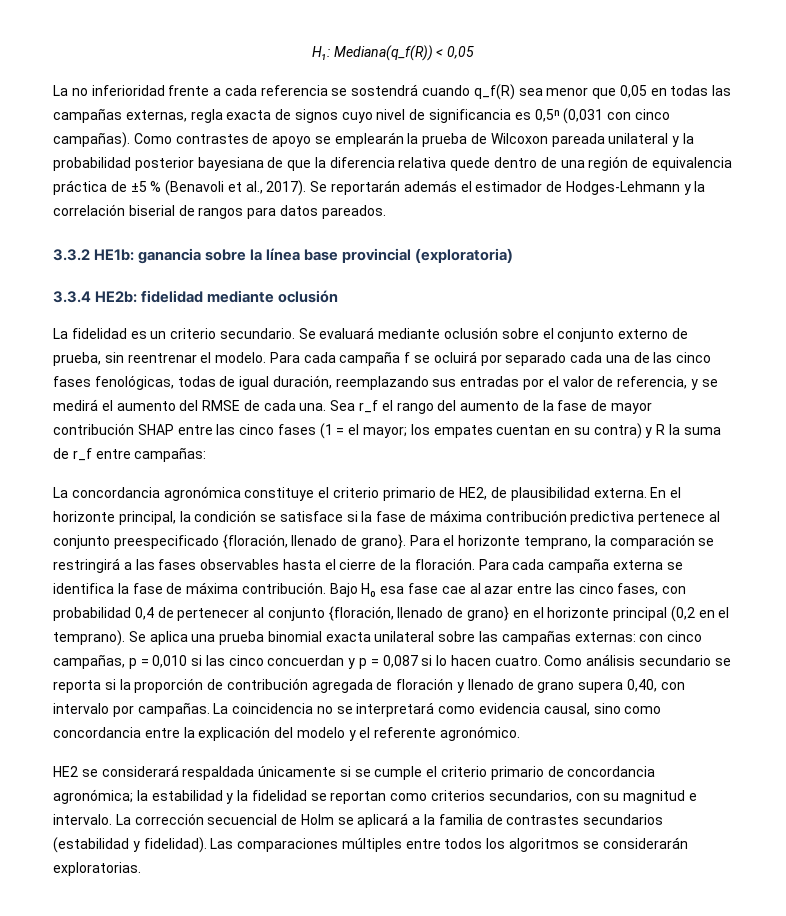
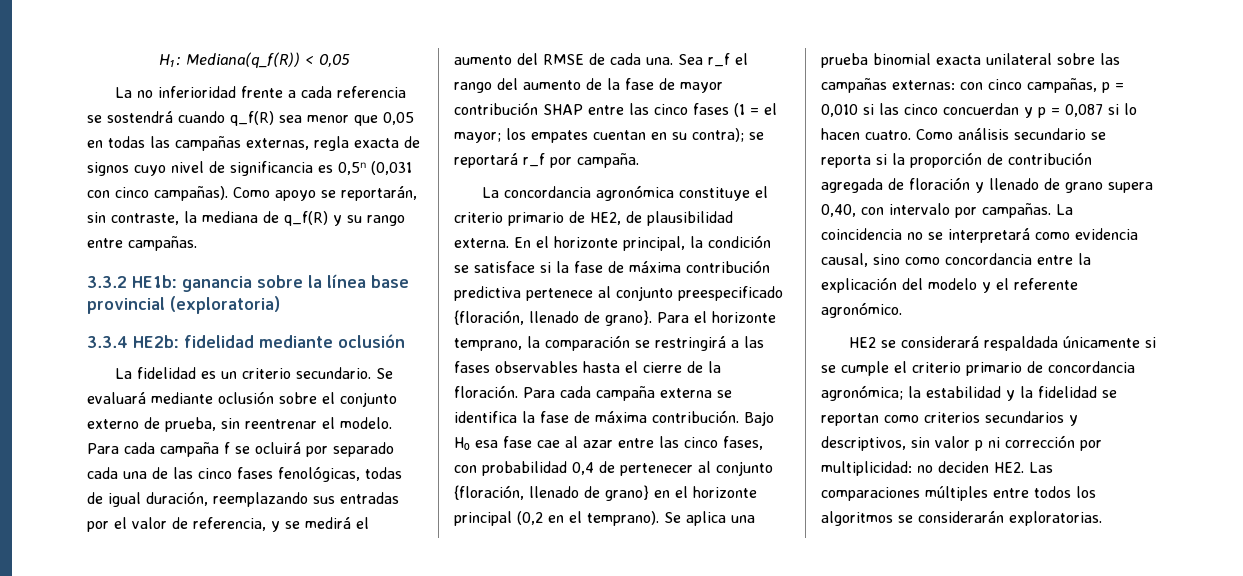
[175,132,694,147] [53,156,732,171] [53,180,706,196] [53,204,386,219] contrastes de apoyo se emplearán la prueba de Wilcoxon pareada unilateral y la probabilidad posterior bayesiana de que la diferencia relativa quede dentro de una región de equivalencia práctica de ±5 % (Benavoli et al., 2017). Se reportarán además el estimador de Hodges-Lehmann y la correlación biserial de rangos para datos pareados. -> [275,186,417,201] [87,211,405,226] [87,236,197,251] apoyo se reportarán, sin contraste, la mediana de q_f(R) y su rango entre campañas.
[593,423,721,439] [53,447,207,462] contra) y R la suma de r_f entre campañas: -> [692,128,764,142] [454,153,639,168] contra); se reportará r_f por campaña.
[488,790,697,804] [53,813,664,828] [53,837,207,853] secundarios, con su magnitud e intervalo. La corrección secuencial de Holm se aplicará a la familia de contrastes secundarios (estabilidad y fidelidad). -> [985,411,1078,426] [821,435,1102,451] [821,461,1024,476] secundarios y descriptivos, sin valor p ni corrección por multiplicidad: no deciden HE2.

